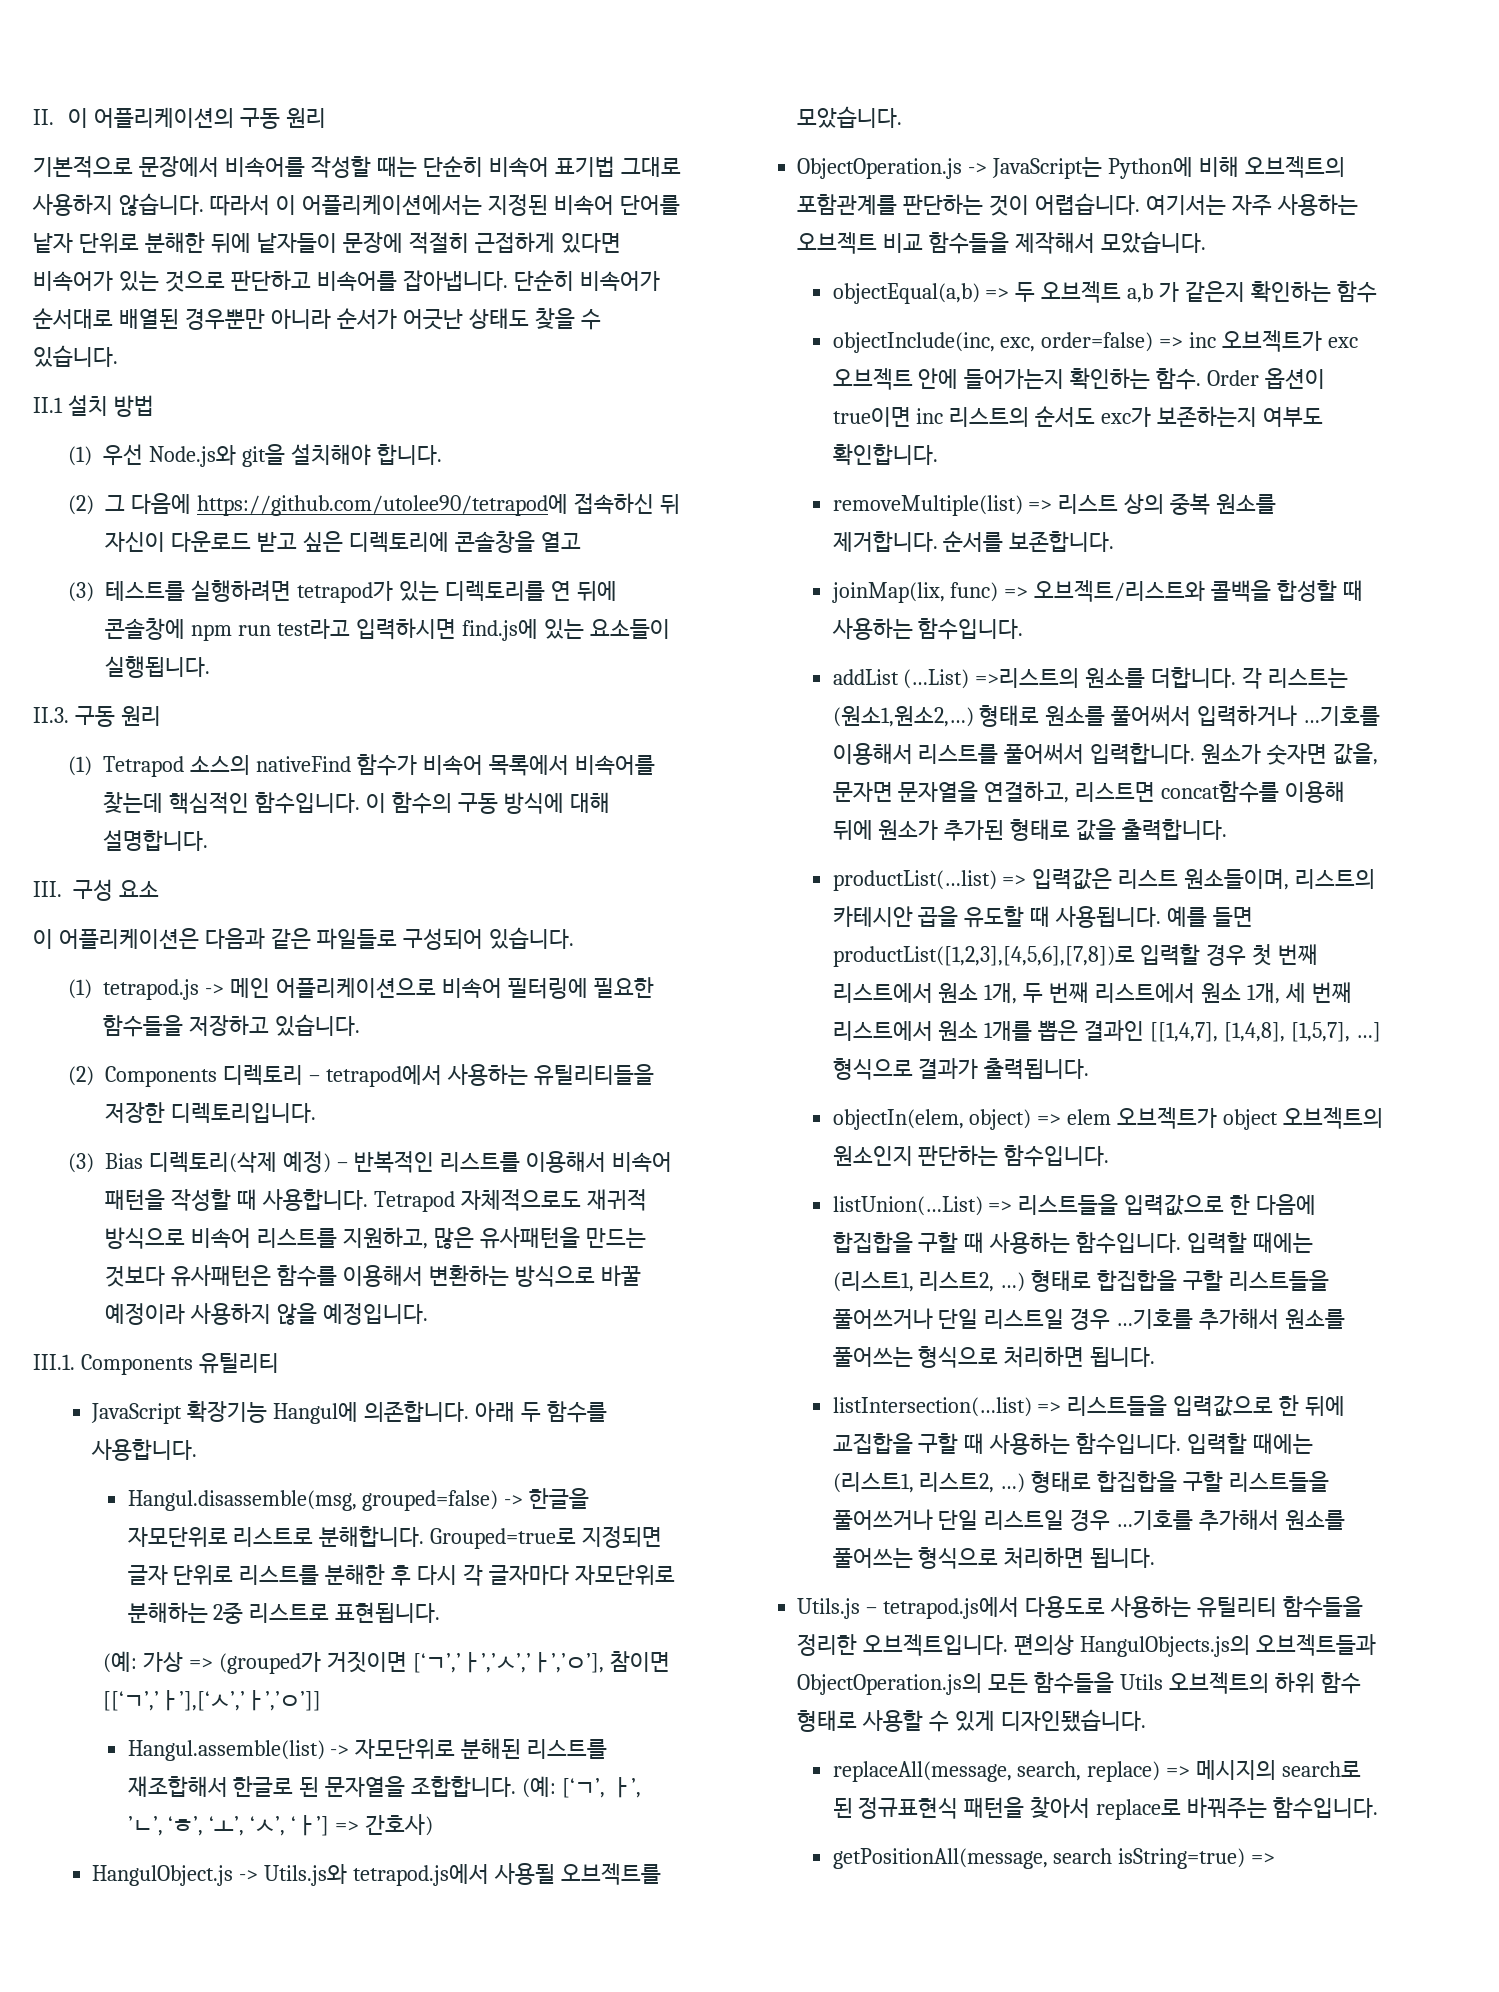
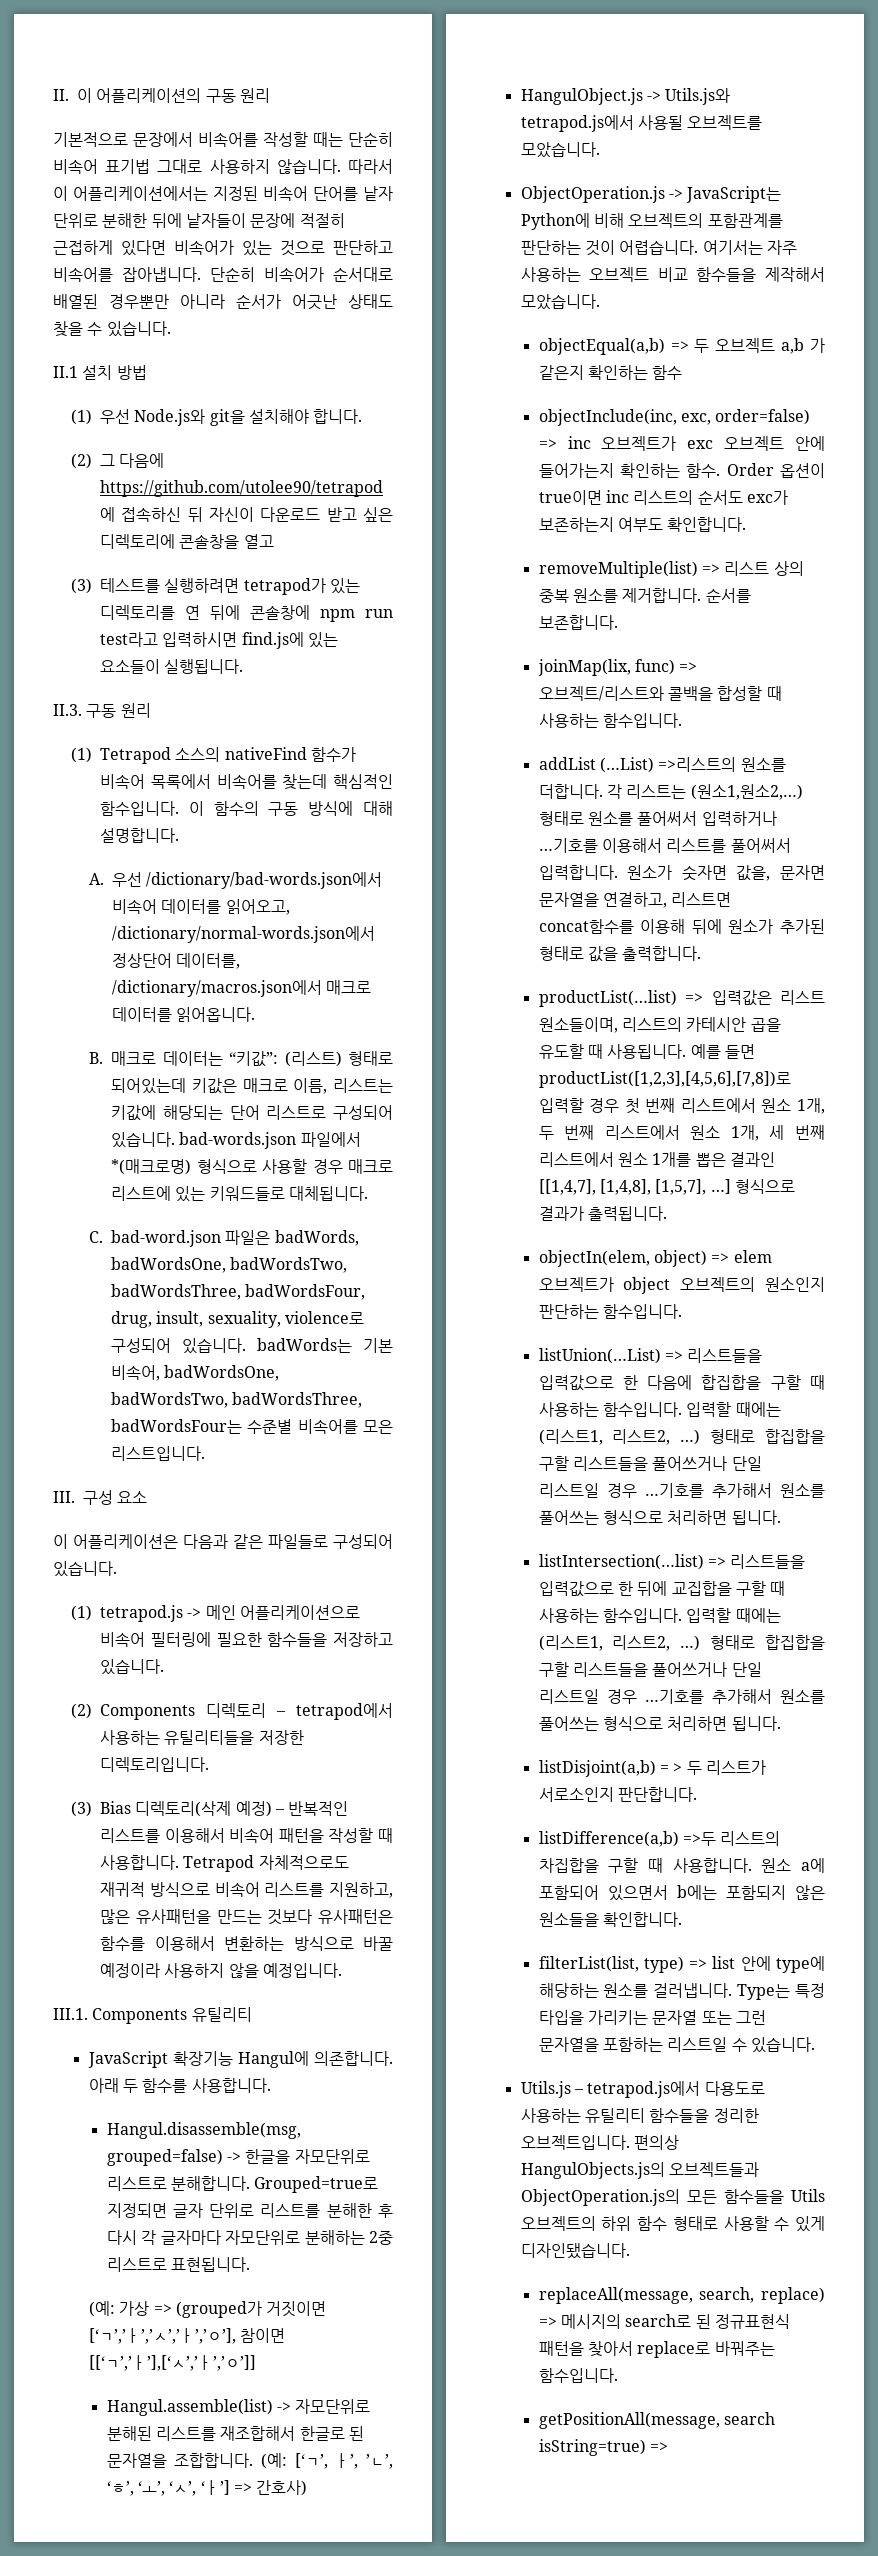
(209, 840) none -> [89,872,383,889] [112,899,290,915] [112,926,376,943] [112,953,241,969] [112,980,372,997] [112,1007,256,1022] [89,1051,394,1067] [111,1078,394,1094] [111,1105,394,1121] [111,1132,361,1149] [111,1159,394,1175] [111,1186,368,1202] [89,1230,359,1247] [111,1257,348,1273] [111,1284,366,1300] [111,1311,364,1328] [111,1338,394,1354] [111,1365,280,1381] [111,1392,363,1408] [111,1419,394,1434] [111,1446,206,1461] // A. 우선 /dictionary/bad-words.json에서 비속어 데이터를 읽어오고, /dictionary/normal-words.json에서 정상단어 데이터를, /dictionary/macros.json에서 매크로 데이터를 읽어옵니다. // B. 매크로 데이터는 “키값”: (리스트) 형태로 되어있는데 키값은 매크로 이름, 리스트는 키값에 해당되는 단어 리스트로 구성되어 있습니다. bad-words.json 파일에서 *(매크로명) 형식으로 사용할 경우 매크로 리스트에 있는 키워드들로 대체됩니다. // C. bad-word.json 파일은 badWords, badWordsOne, badWordsTwo, badWordsThree, badWordsFour, drug, insult, sexuality, violence로 구성되어 있습니다. badWords는 기본 비속어, badWordsOne, badWordsTwo, badWordsThree, badWordsFour는 수준별 비속어를 모은 리스트입니다.
(1156, 1558) none -> [538,1760,766,1777] [538,1787,697,1802] [538,1831,781,1847] [538,1858,825,1873] [538,1885,825,1901] [538,1912,682,1927] [538,1956,825,1973] [538,1983,825,2000] [538,2010,766,2025] [538,2037,815,2053] // listDisjoint(a,b) = > 두 리스트가 서로소인지 판단합니다. // listDifference(a,b) =>두 리스트의 차집합을 구할 때 사용합니다. 원소 a에 포함되어 있으면서 b에는 포함되지 않은 원소들을 확인합니다. // filterList(list, type) => list 안에 type에 해당하는 원소를 걸러냅니다. Type는 특정 타입을 가리키는 문자열 또는 그런 문자열을 포함하는 리스트일 수 있습니다.

